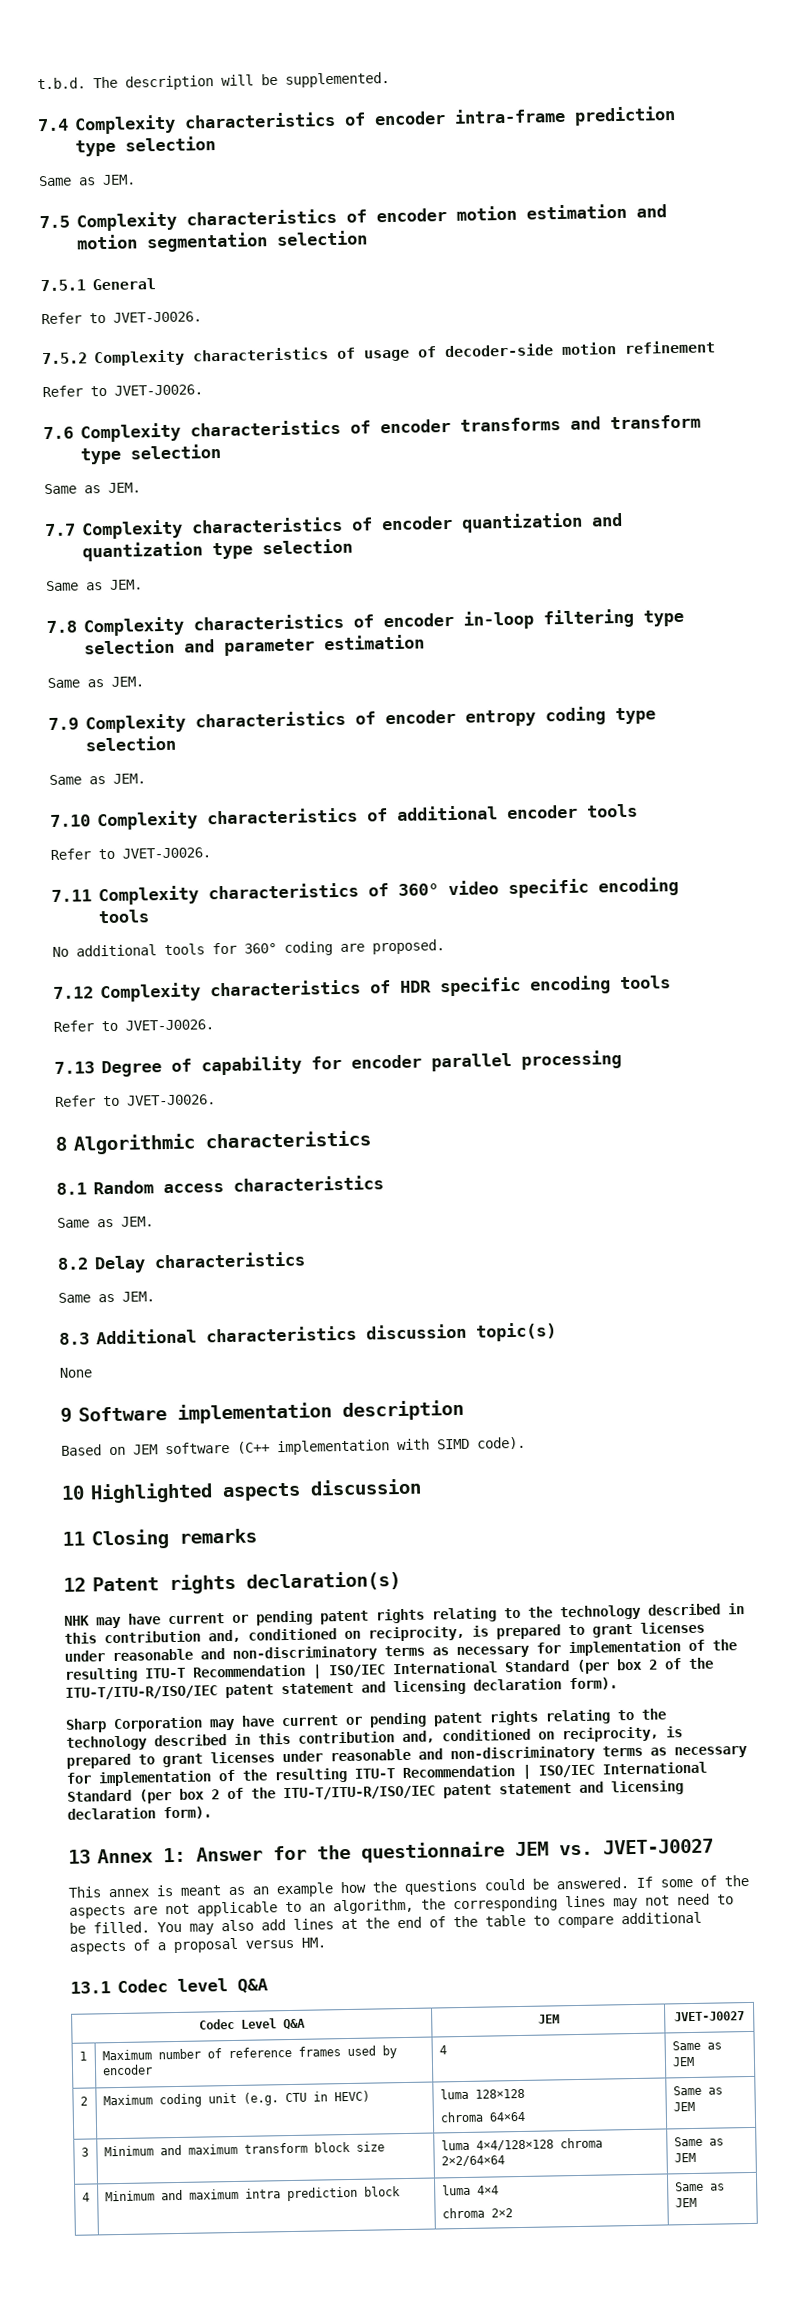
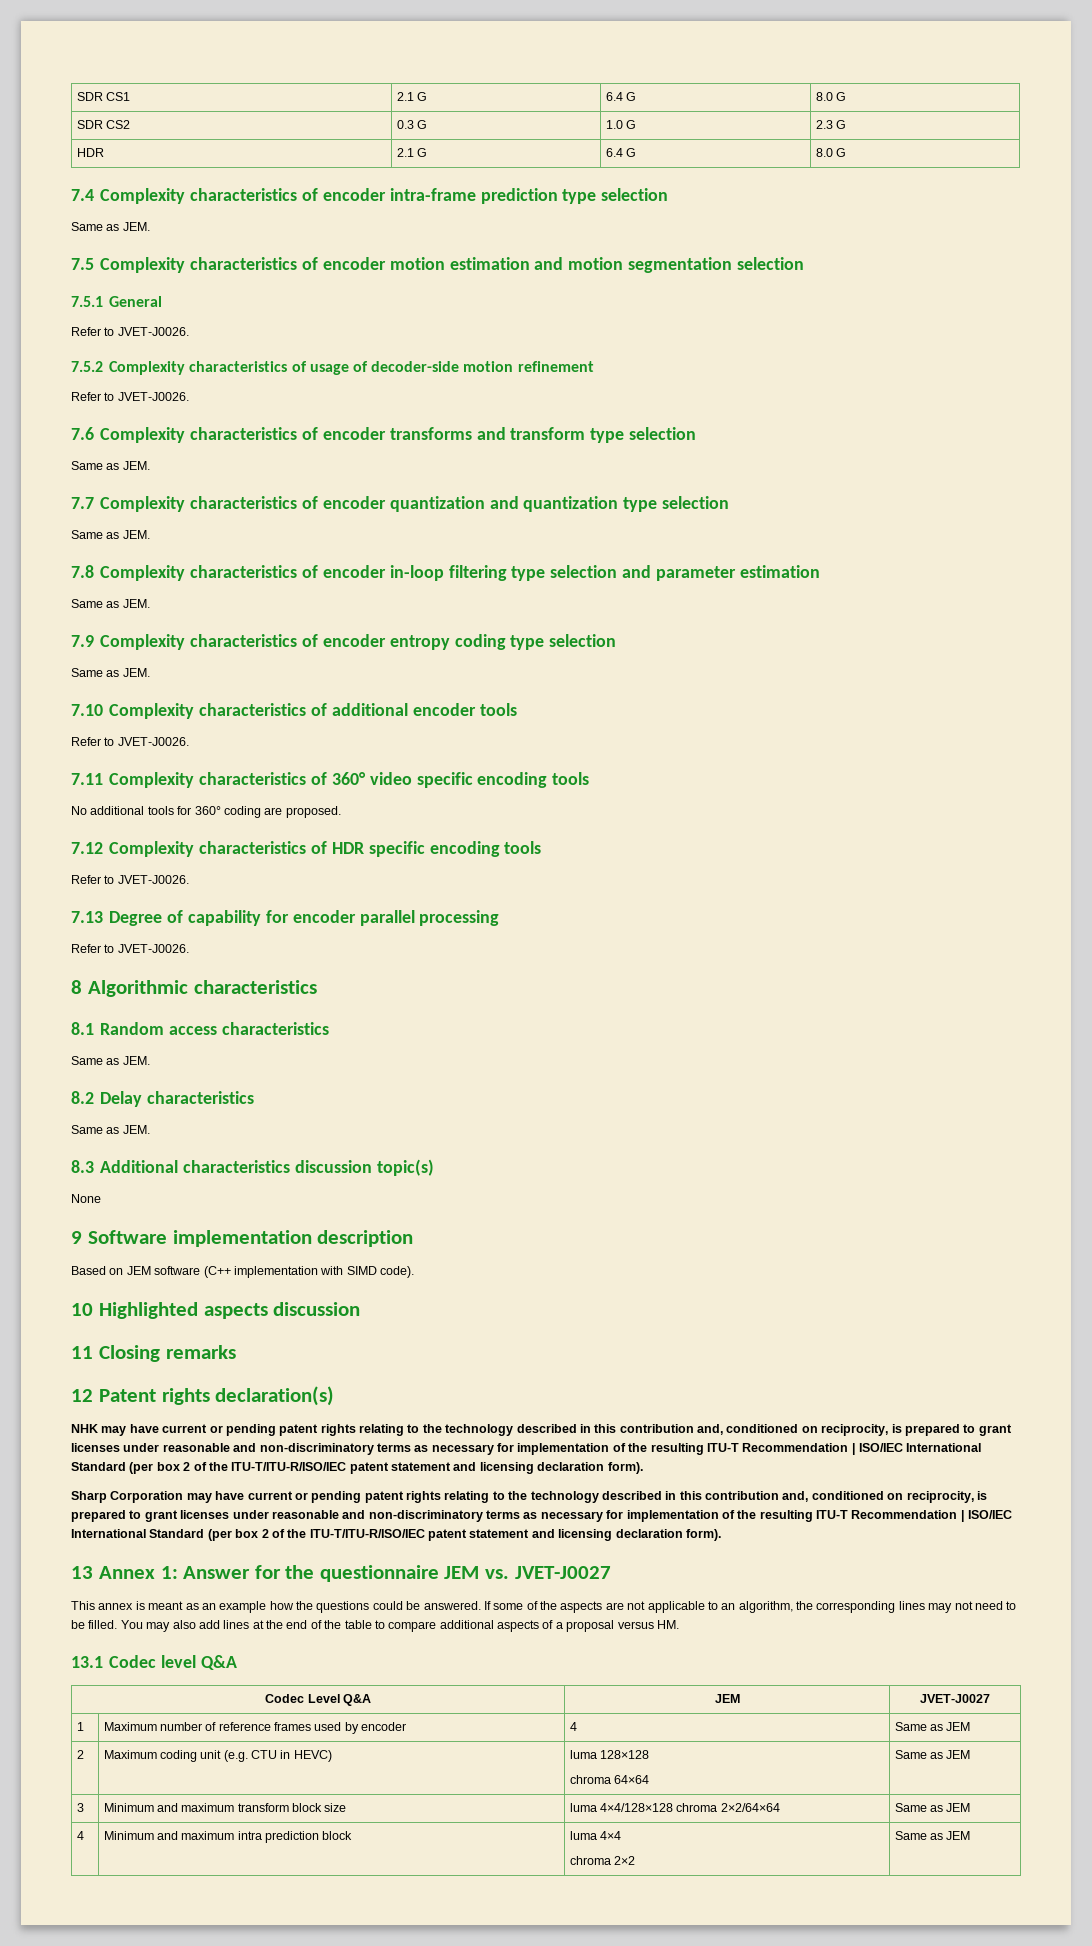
[37,71,390,91] t.b.d. The description will be supplemented. -> [76,92,130,101] [396,92,427,101] [605,92,636,101] [815,92,846,101] [76,120,130,129] [396,120,427,129] [605,120,636,129] [815,120,846,129] [76,148,104,157] [396,148,427,157] [605,148,636,157] [815,148,846,157] SDR CS1 | 2.1 G | 6.4 G | 8.0 G // SDR CS2 | 0.3 G | 1.0 G | 2.3 G // HDR | 2.1 G | 6.4 G | 8.0 G

